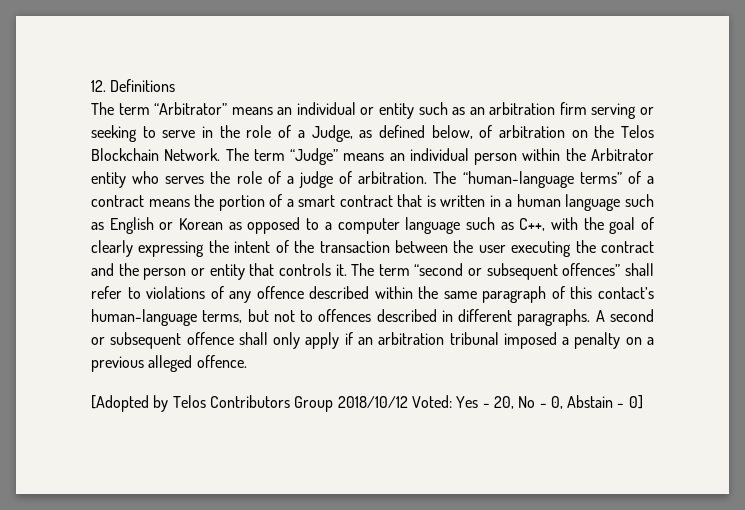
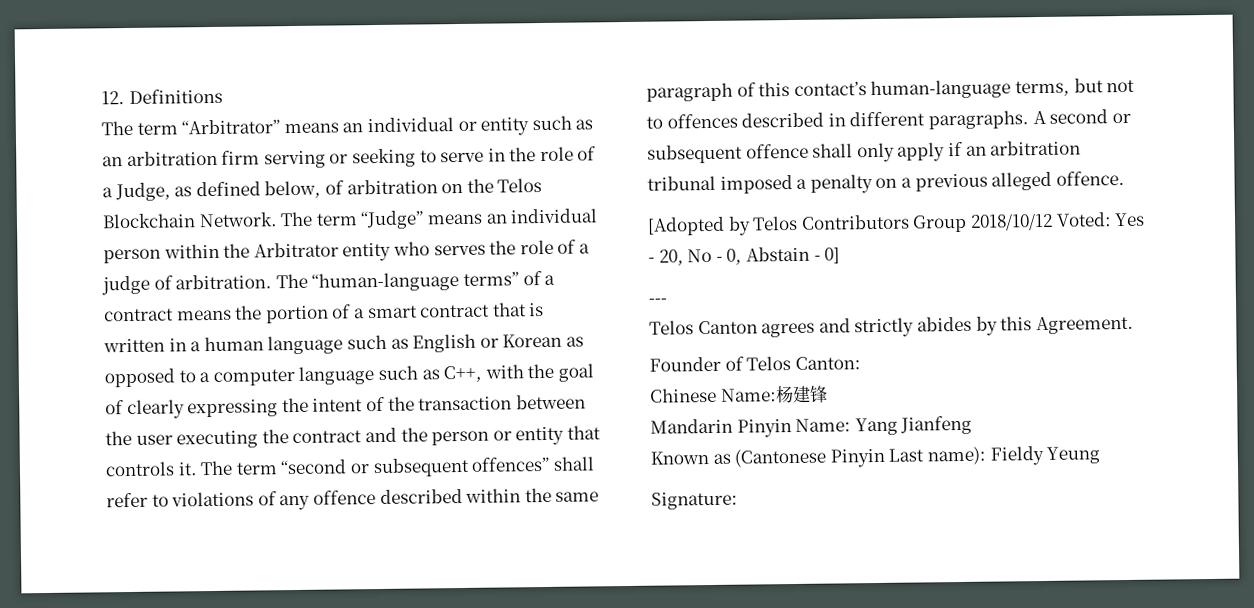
(643, 402) none -> [648,298,667,304] [649,315,1134,338] [649,356,861,372] [650,385,828,404] [650,415,973,438] [650,445,1101,468] [651,491,738,510] // --- // Telos Canton agrees and strictly abides by this Agreement. // Founder of Telos Canton: // Chinese Name:杨建锋 // Mandarin Pinyin Name: Yang Jianfeng // Known as (Cantonese Pinyin Last name): Fieldy Yeung // Signature:

